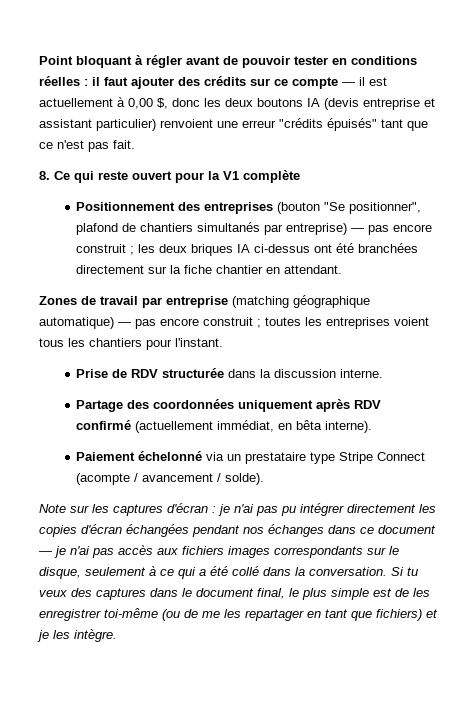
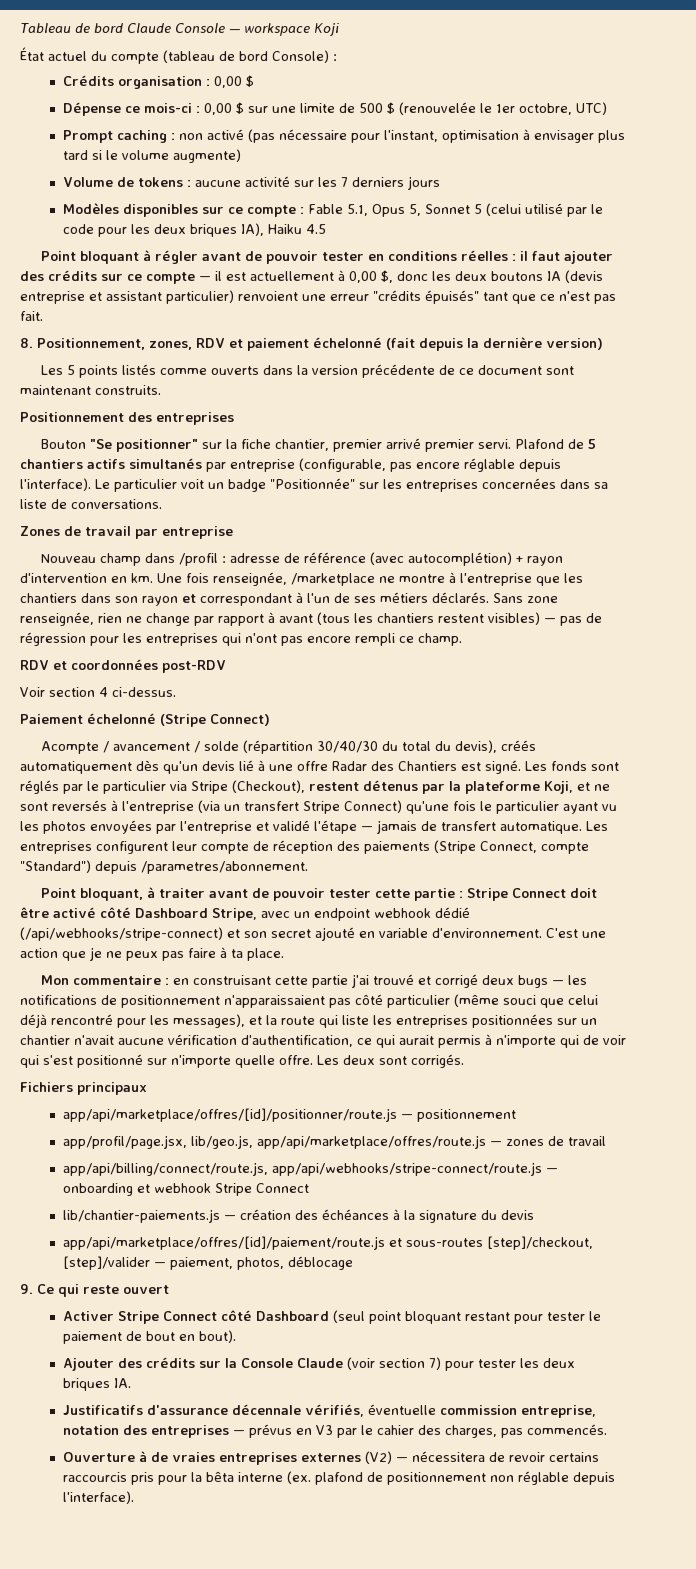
(39, 60) none -> [20,23,339,36] [20,47,337,64] [63,75,255,89] [63,102,608,116] [63,129,626,143] [63,149,242,163] [63,176,441,190] [63,203,604,217] [63,223,327,237] Tableau de bord Claude Console — workspace Koji // État actuel du compte (tableau de bord Console) : // Crédits organisation : 0,00 $ // Dépense ce mois-ci : 0,00 $ sur une limite de 500 $ (renouvelée le 1er octobre, UTC) // Prompt caching : non activé (pas nécessaire pour l'instant, optimisation à envisager plus tard si le volume augmente) // Volume de tokens : aucune activité sur les 7 derniers jours // Modèles disponibles sur ce compte : Fable 5.1, Opus 5, Sonnet 5 (celui utilisé par le code pour les deux briques IA), Haiku 4.5 //
[54,170,300,183] [76,202,422,214] [76,222,433,235] [76,243,419,256] [76,265,343,274] Ce qui reste ouvert pour la V1 complète // Positionnement des entreprises (bouton "Se positionner", plafond de chantiers simultanés par entreprise) — pas encore construit ; les deux briques IA ci-dessus ont été branchées directement sur la fiche chantier en attendant. -> [37,337,603,351] [41,364,575,378] [20,385,161,395] [20,412,234,425] [41,438,597,452] [20,458,561,472] [20,478,608,492] [20,499,162,509] Positionnement, zones, RDV et paiement échelonné (fait depuis la dernière version) // Les 5 points listés comme ouverts dans la version précédente de ce document sont maintenant construits. // Positionnement des entreprises // Bouton "Se positionner" sur la fiche chantier, premier arrivé premier servi. Plafond de 5 chantiers actifs simultanés par entreprise (configurable, pas encore réglable depuis l'interface). Le particulier voit un badge "Positionnée" sur les entreprises concernées dans sa liste de conversations.
[232,295,370,308] [39,317,429,329] [39,338,223,350] [76,368,384,378] [76,399,382,412] [76,420,373,433] [76,451,426,464] [76,473,265,485] [39,503,436,516] [39,524,436,537] [38,545,399,558] [39,566,418,579] [39,588,430,600] [39,608,438,621] [37,629,117,642] (matching géographique automatique) — pas encore construit ; toutes les entreprises voient tous les chantiers pour l'instant. // Prise de RDV structurée dans la discussion interne. // Partage des coordonnées uniquement après RDV confirmé (actuellement immédiat, en bêta interne). // Paiement échelonné via un prestataire type Stripe Connect (acompte / avancement / solde). // Note sur les captures d'écran : je n'ai pas pu intégrer directement les copies d'écran échangées pendant nos échanges dans ce document — je n'ai pas accès aux fichiers images correspondants sur le disque, seulement à ce qui a été collé dans la conversation. Si tu veux des captures dans le document final, le plus simple est de les enregistrer toi-même (ou de me les repartager en tant que fichiers) et je les intègre. -> [41,552,564,566] [20,572,583,586] [20,592,558,606] [20,612,602,626] [20,632,462,646] [20,659,226,673] [20,687,176,697] [20,713,270,727] [41,740,537,754] [20,760,619,774] [20,780,610,794] [20,800,617,814] [20,820,608,834] [20,840,589,854] [20,860,308,874] [41,887,598,901] [20,907,470,921] [20,927,606,941] [20,947,284,961] [41,974,588,988] [20,994,598,1008] [20,1014,597,1028] [20,1034,626,1048] [20,1054,464,1068] [20,1082,147,1095] [63,1108,517,1122] [63,1135,607,1149] [63,1162,559,1176] [63,1183,310,1196] [63,1209,535,1223] [63,1236,594,1250] [63,1256,354,1270] [20,1284,169,1297] [63,1310,602,1324] [63,1330,237,1344] [63,1357,576,1371] [63,1378,132,1391] [63,1404,597,1418] [63,1424,608,1438] [63,1451,600,1465] [63,1471,616,1485] [63,1491,135,1504] // Nouveau champ dans /profil : adresse de référence (avec autocomplétion) + rayon d'intervention en km. Une fois renseignée, /marketplace ne montre à l'entreprise que les chantiers dans son rayon et correspondant à l'un de ses métiers déclarés. Sans zone renseignée, rien ne change par rapport à avant (tous les chantiers restent visibles) — pas de régression pour les entreprises qui n'ont pas encore rempli ce champ. // RDV et coordonnées post-RDV // Voir section 4 ci-dessus. // Paiement échelonné (Stripe Connect) // Acompte / avancement / solde (répartition 30/40/30 du total du devis), créés automatiquement dès qu'un devis lié à une offre Radar des Chantiers est signé. Les fonds sont réglés par le particulier via Stripe (Checkout), restent détenus par la plateforme Koji, et ne sont reversés à l'entreprise (via un transfert Stripe Connect) qu'une fois le particulier ayant vu les photos envoyées par l'entreprise et validé l'étape — jamais de transfert automatique. Les entreprises configurent leur compte de réception des paiements (Stripe Connect, compte "Standard") depuis /parametres/abonnement. // Point bloquant, à traiter avant de pouvoir tester cette partie : Stripe Connect doit être activé côté Dashboard Stripe, avec un endpoint webhook dédié (/api/webhooks/stripe-connect) et son secret ajouté en variable d'environnement. C'est une action que je ne peux pas faire à ta place. // Mon commentaire : en construisant cette partie j'ai trouvé et corrigé deux bugs — les notifications de positionnement n'apparaissaient pas côté particulier (même souci que celui déjà rencontré pour les messages), et la route qui liste les entreprises positionnées sur un chantier n'avait aucune vérification d'authentification, ce qui aurait permis à n'importe qui de voir qui s'est positionné sur n'importe quelle offre. Les deux sont corrigés. // Fichiers principaux // app/api/marketplace/offres/[id]/positionner/route.js — positionnement // app/profil/page.jsx, lib/geo.js, app/api/marketplace/offres/route.js — zones de travail // app/api/billing/connect/route.js, app/api/webhooks/stripe-connect/route.js — onboarding et webhook Stripe Connect // lib/chantier-paiements.js — création des échéances à la signature du devis // app/api/marketplace/offres/[id]/paiement/route.js et sous-routes [step]/checkout, [step]/valider — paiement, photos, déblocage // 9. Ce qui reste ouvert // Activer Stripe Connect côté Dashboard (seul point bloquant restant pour tester le paiement de bout en bout). // Ajouter des crédits sur la Console Claude (voir section 7) pour tester les deux briques IA. // Justificatifs d'assurance décennale vérifiés, éventuelle commission entreprise, notation des entreprises — prévus en V3 par le cahier des charges, pas commencés. // Ouverture à de vraies entreprises externes (V2) — nécessitera de revoir certains raccourcis pris pour la bêta interne (ex. plafond de positionnement non réglable depuis l'interface).

